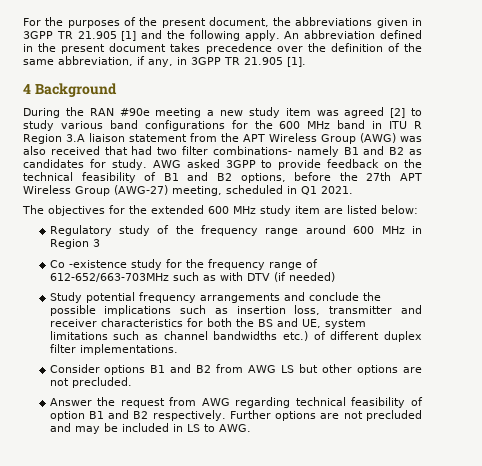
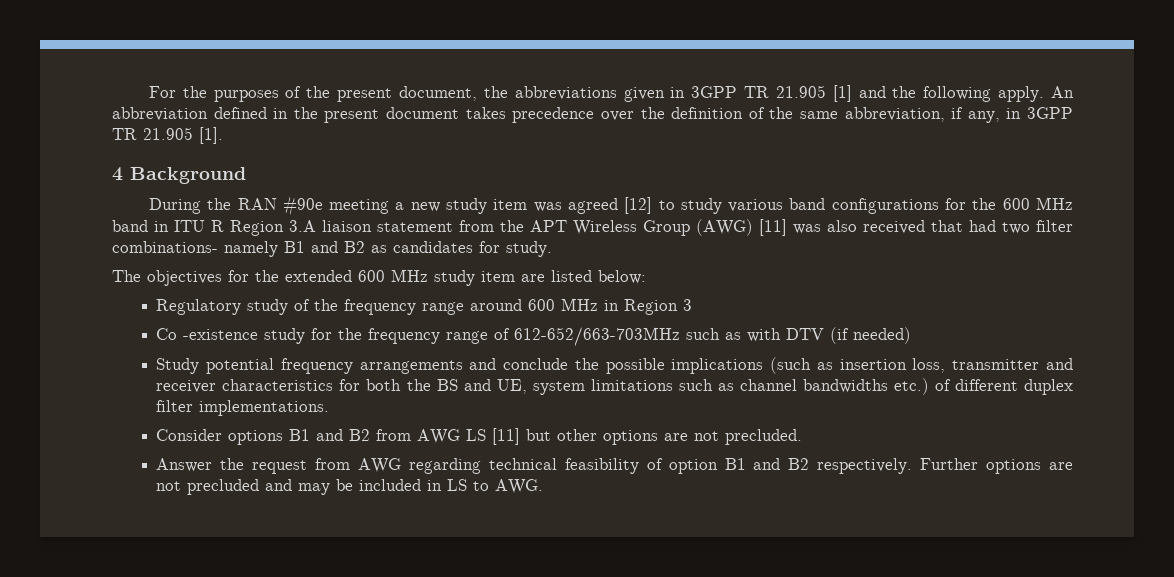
[390,108,406,118] [2] -> [624,197,653,214] [12]
(396, 138) none -> [759,219,787,236] [11]
[152,159,423,170] [23,172,423,183] [23,185,353,196] AWG asked 3GPP to provide feedback on the technical feasibility of B1 and B2 options, before the 27th APT Wireless Group (AWG-27) meeting, scheduled in Q1 2021. -> (552, 249) none
[180,305,207,314] such -> [770,357,812,374] (such
(295, 369) none -> [492,428,521,445] [11]

